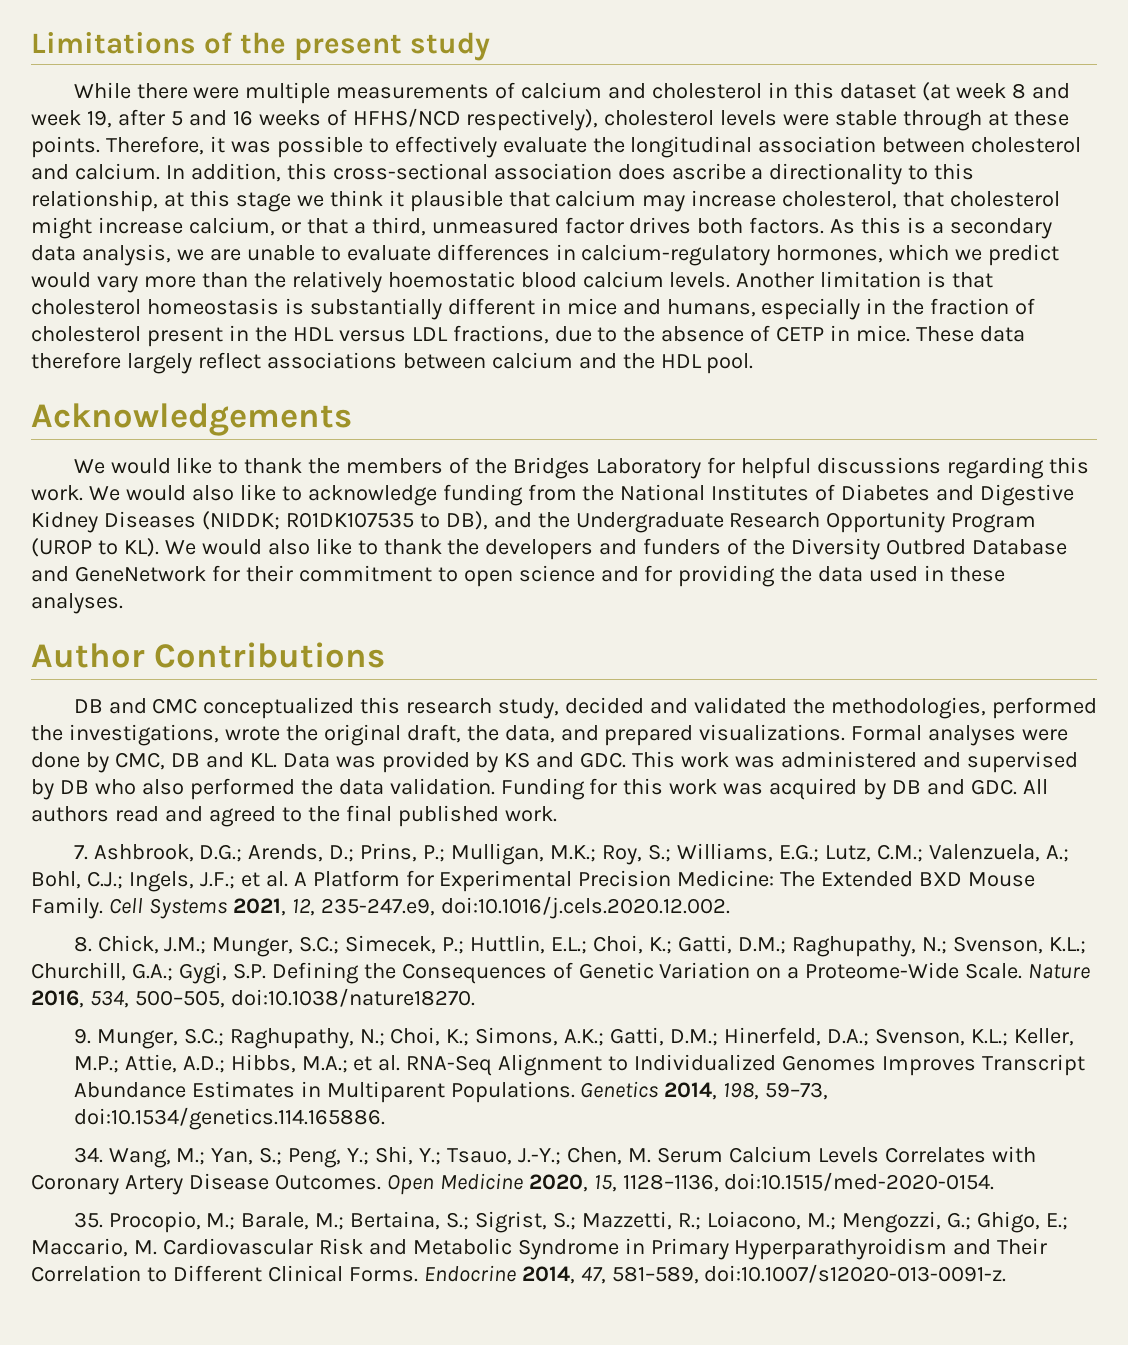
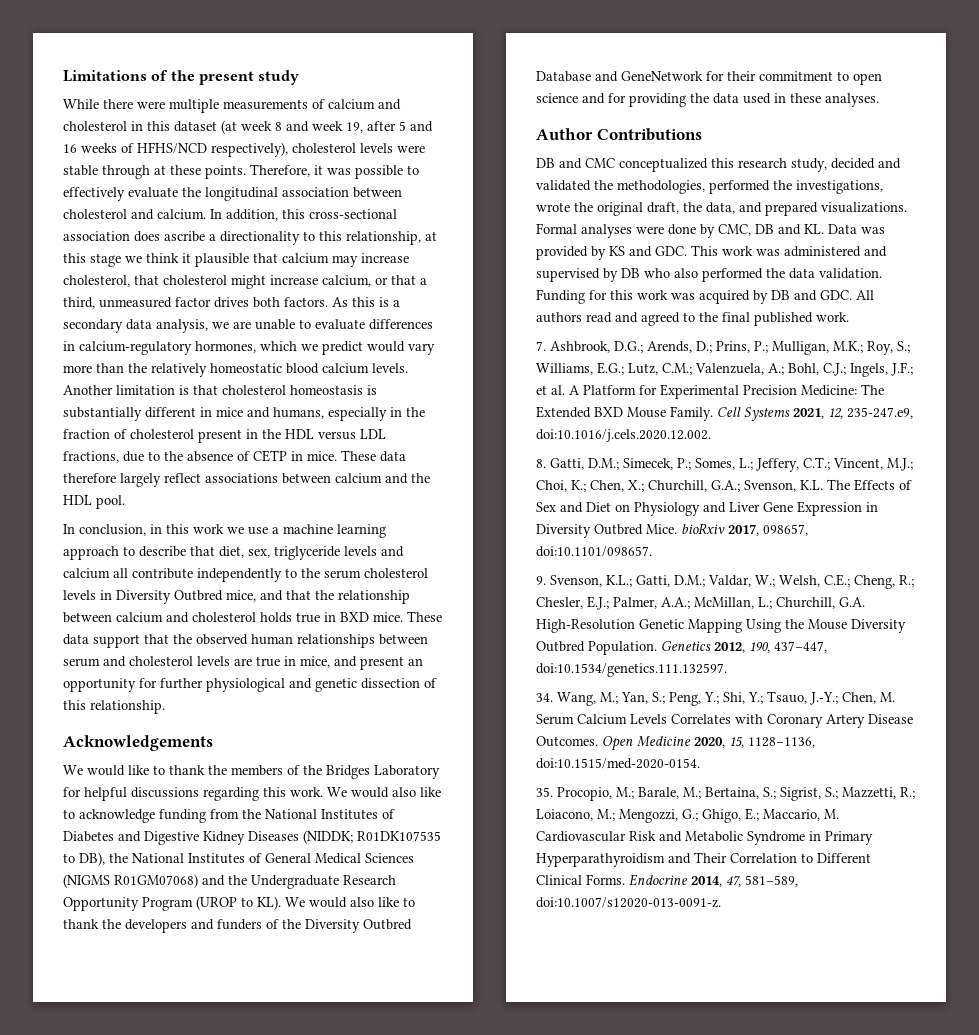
[387,271,515,288] hoemostatic -> [210,363,282,373] homeostatic
(754, 363) none -> [63,524,386,538] [63,546,404,560] [63,568,428,582] [63,590,410,604] [63,611,442,623] [63,634,428,648] [63,656,423,670] [63,678,437,692] [63,700,165,714] // In conclusion, in this work we use a machine learning approach to describe that diet, sex, triglyceride levels and calcium all contribute independently to the serum cholesterol levels in Diversity Outbred mice, and that the relationship between calcium and cholesterol holds true in BXD mice. These data support that the observed human relationships between serum and cholesterol levels are true in mice, and present an opportunity for further physiological and genetic dissection of this relationship.
(488, 520) none -> [109,853,414,864] [63,874,198,888] the National Institutes of General Medical Sciences (NIGMS R01GM07068)
[97,935,1086,957] [31,962,1091,984] [31,988,475,1008] [73,1027,1074,1049] [73,1054,1085,1076] [73,1081,829,1103] [73,1107,385,1130] Chick, J.M.; Munger, S.C.; Simecek, P.; Huttlin, E.L.; Choi, K.; Gatti, D.M.; Raghupathy, N.; Svenson, K.L.; Churchill, G.A.; Gygi, S.P. Defining the Consequences of Genetic Variation on a Proteome-Wide Scale. Nature 2016, 534, 500–505, doi:10.1038/nature18270. // 9. Munger, S.C.; Raghupathy, N.; Choi, K.; Simons, A.K.; Gatti, D.M.; Hinerfeld, D.A.; Svenson, K.L.; Keller, M.P.; Attie, A.D.; Hibbs, M.A.; et al. RNA-Seq Alignment to Individualized Genomes Improves Transcript Abundance Estimates in Multiparent Populations. Genetics 2014, 198, 59–73, doi:10.1534/genetics.114.165886. -> [550,457,913,472] [536,479,912,492] [536,501,878,516] [536,523,808,538] [536,546,652,557] [536,574,914,589] [536,596,865,610] [536,619,906,633] [536,641,827,655] [536,663,727,677] Gatti, D.M.; Simecek, P.; Somes, L.; Jeffery, C.T.; Vincent, M.J.; Choi, K.; Chen, X.; Churchill, G.A.; Svenson, K.L. The Effects of Sex and Diet on Physiology and Liver Gene Expression in Diversity Outbred Mice. bioRxiv 2017, 098657, doi:10.1101/098657. // 9. Svenson, K.L.; Gatti, D.M.; Valdar, W.; Welsh, C.E.; Cheng, R.; Chesler, E.J.; Palmer, A.A.; McMillan, L.; Churchill, G.A. High-Resolution Genetic Mapping Using the Mouse Diversity Outbred Population. Genetics 2012, 190, 437–447, doi:10.1534/genetics.111.132597.

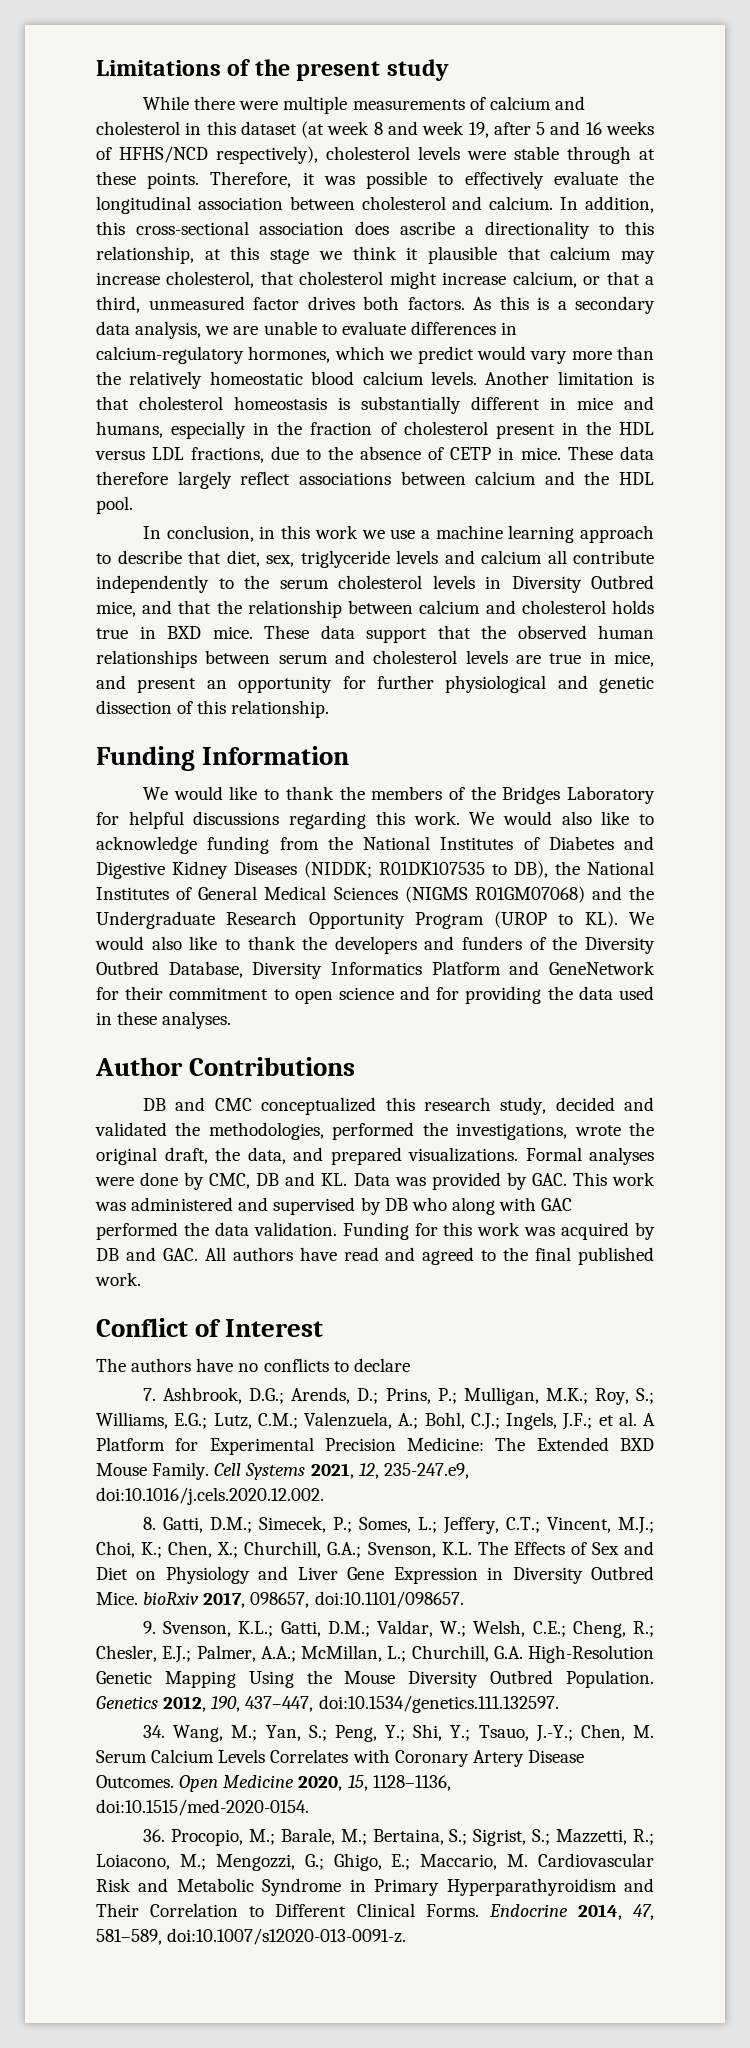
[63,735,213,751] Acknowledgements -> [96,746,350,771] Funding Information
[536,71,591,82] Database -> [168,961,501,979] Database, Diversity Informatics Platform
[609,246,687,257] KS and GDC. -> [531,1173,567,1186] GAC.
[674,268,698,278] also -> [451,1197,573,1215] along with GAC
[820,290,852,300] GDC. -> [162,1248,198,1261] GAC.
(582, 317) none -> [299,1247,337,1261] have
(849, 317) none -> [96,1318,324,1337] [96,1358,410,1372] // Conflict of Interest // The authors have no conflicts to declare
[536,787,553,797] 35. -> [143,1829,166,1842] 36.

